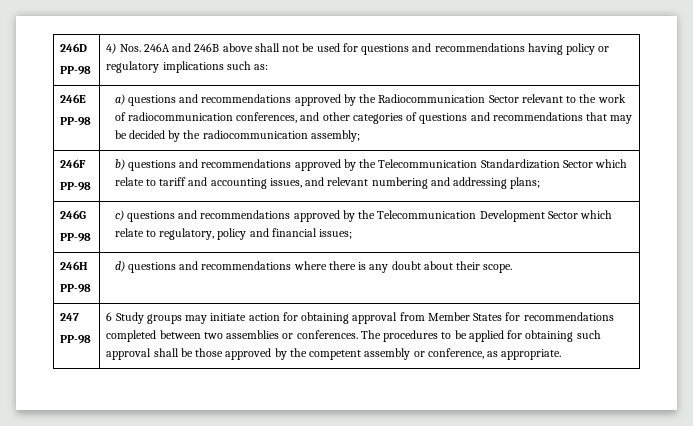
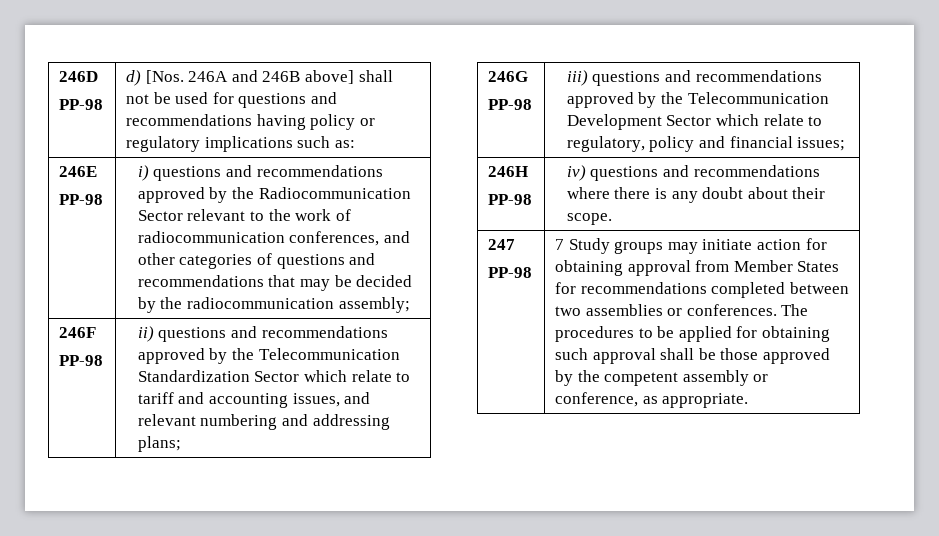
[106,43,141,54] 4) Nos. -> [126,70,184,86] d) [Nos.
[222,43,253,52] above -> [305,70,355,84] above]
[114,94,125,105] a) -> [137,165,149,181] i)
[114,159,125,170] b) -> [137,326,154,342] ii)
[114,210,124,221] c) -> [566,70,588,86] iii)
[114,261,125,272] d) -> [566,165,586,181] iv)
[106,312,113,321] 6 -> [555,239,565,250] 7

